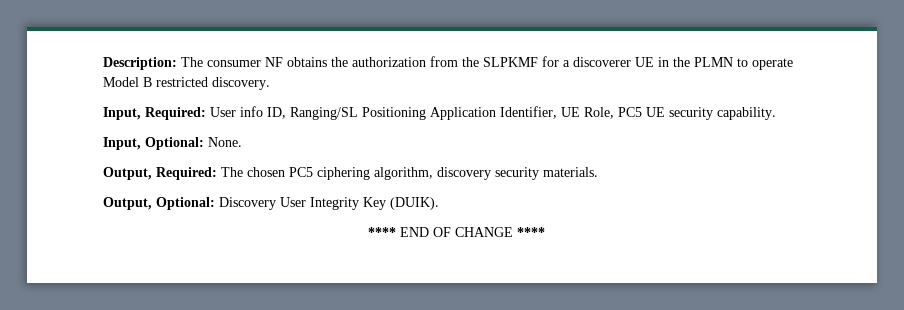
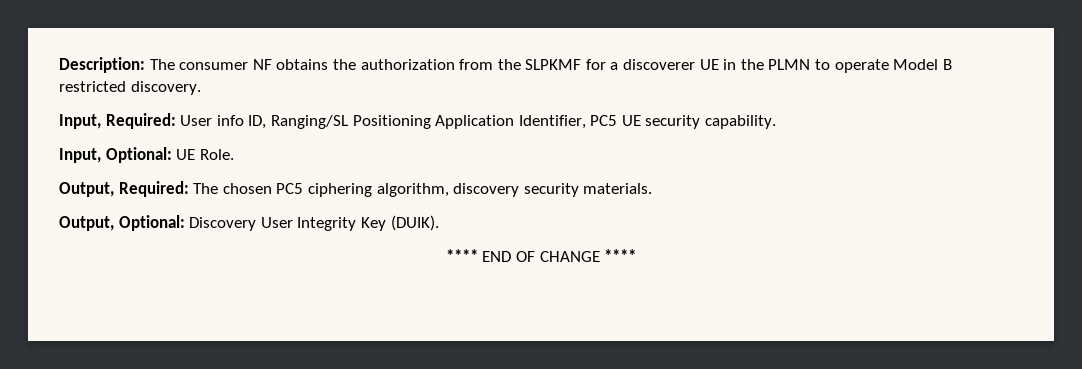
[561,107,614,119] UE Role, -> (586, 122) none
[208,137,242,147] None. -> [176,149,234,160] UE Role.

